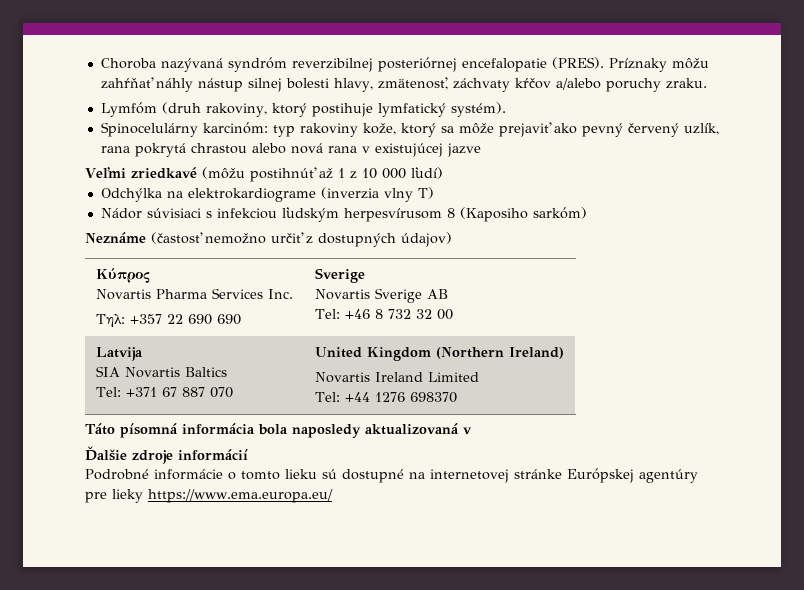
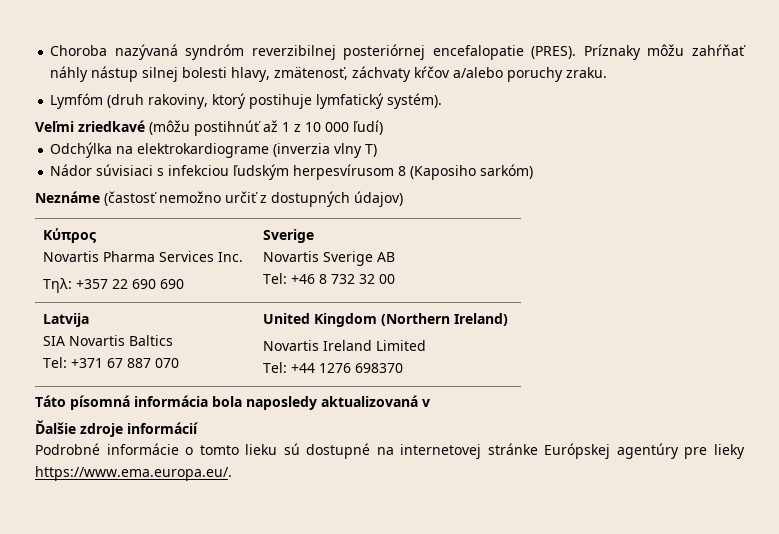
[100,122,719,137] [100,143,481,157] // Spinocelulárny karcinóm: typ rakoviny kože, ktorý sa môže prejaviť ako pevný červený uzlík, rana pokrytá chrastou alebo nová rana v existujúcej jazve -> (443, 101) none
[148,489,333,503] https://www.ema.europa.eu/ -> [35,466,232,481] https://www.ema.europa.eu/.

